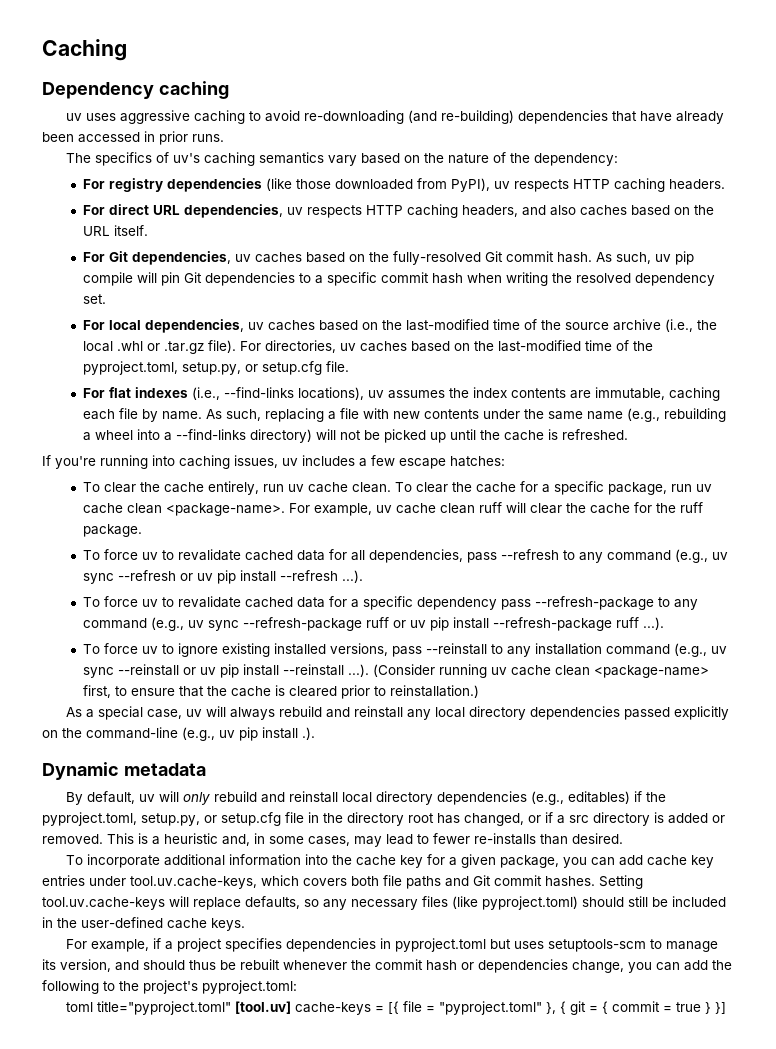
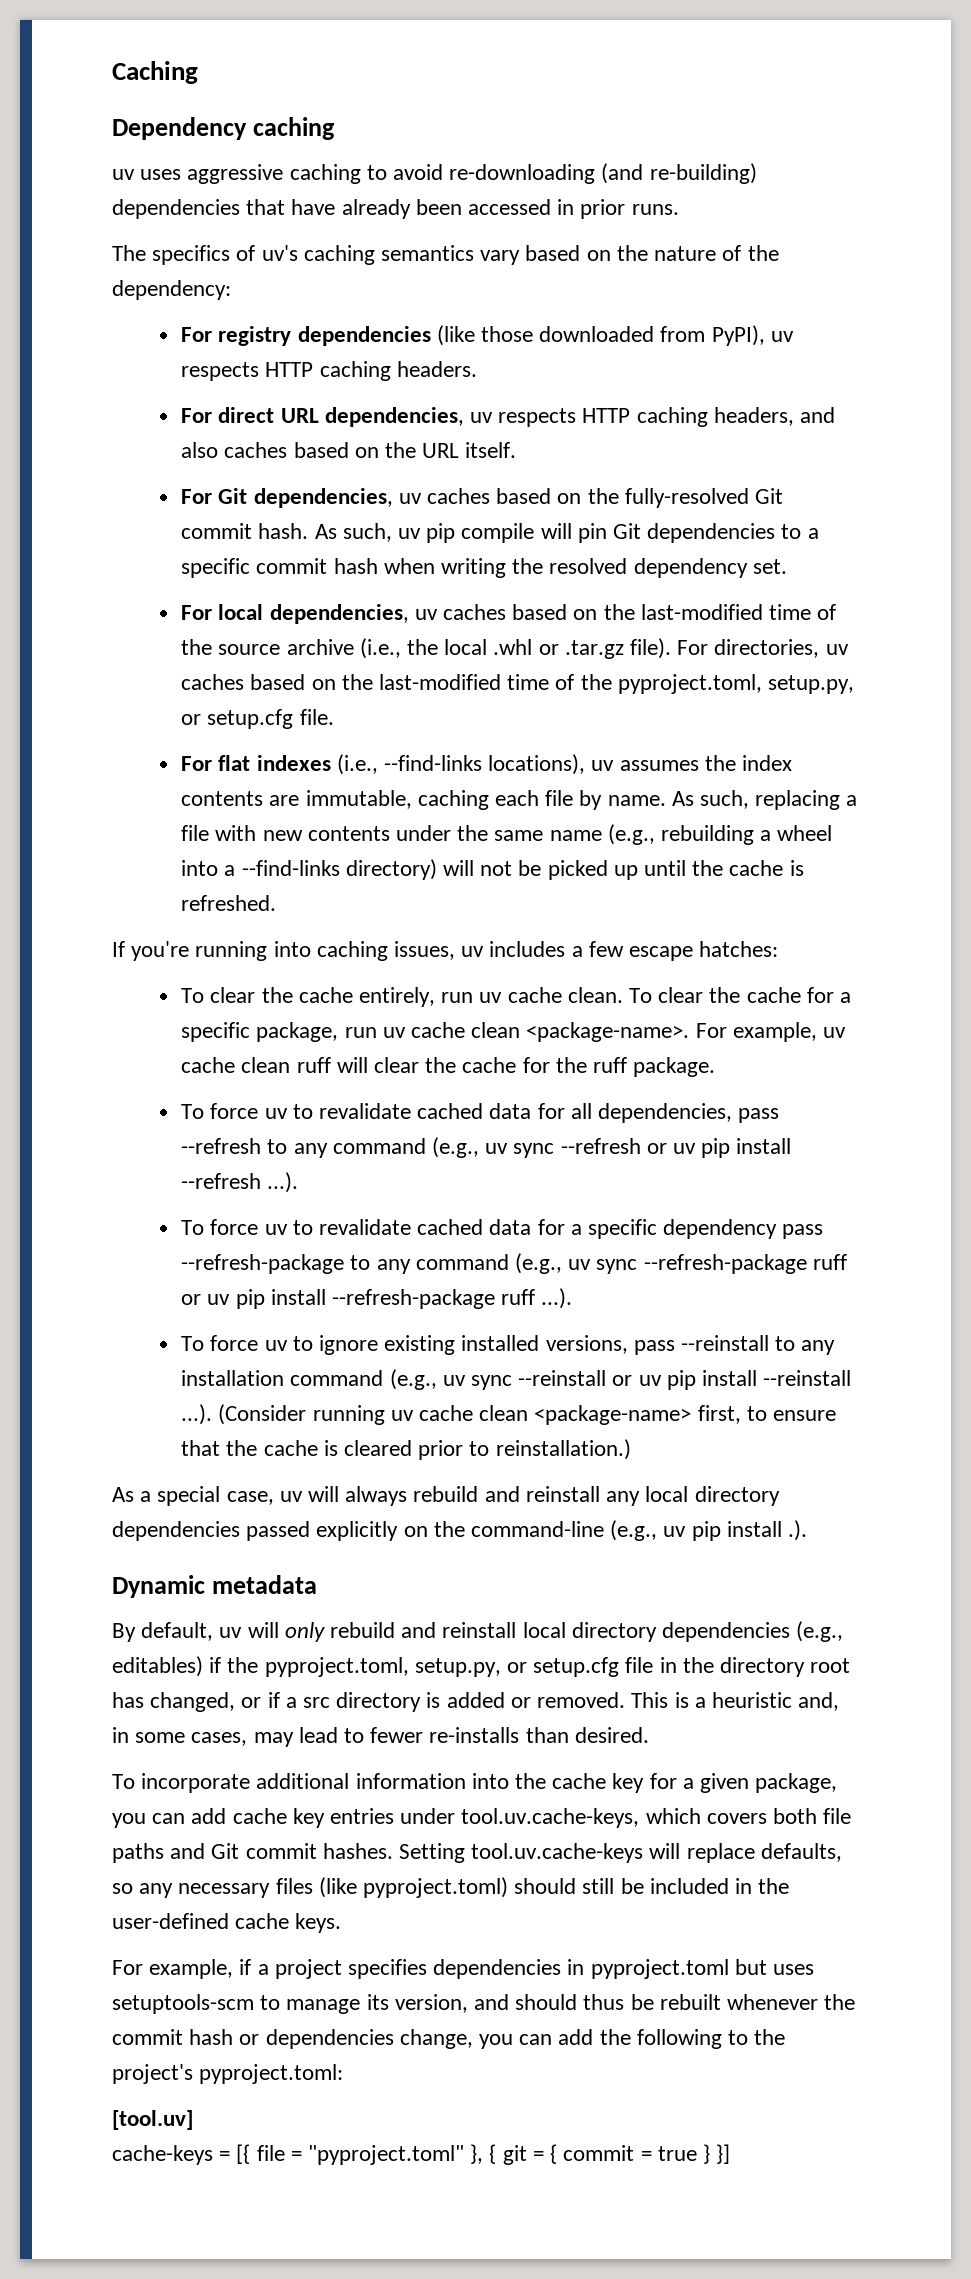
[66,1001,232,1015] toml title="pyproject.toml" -> (344, 2074) none
(292, 1007) none -> (193, 2120) //

